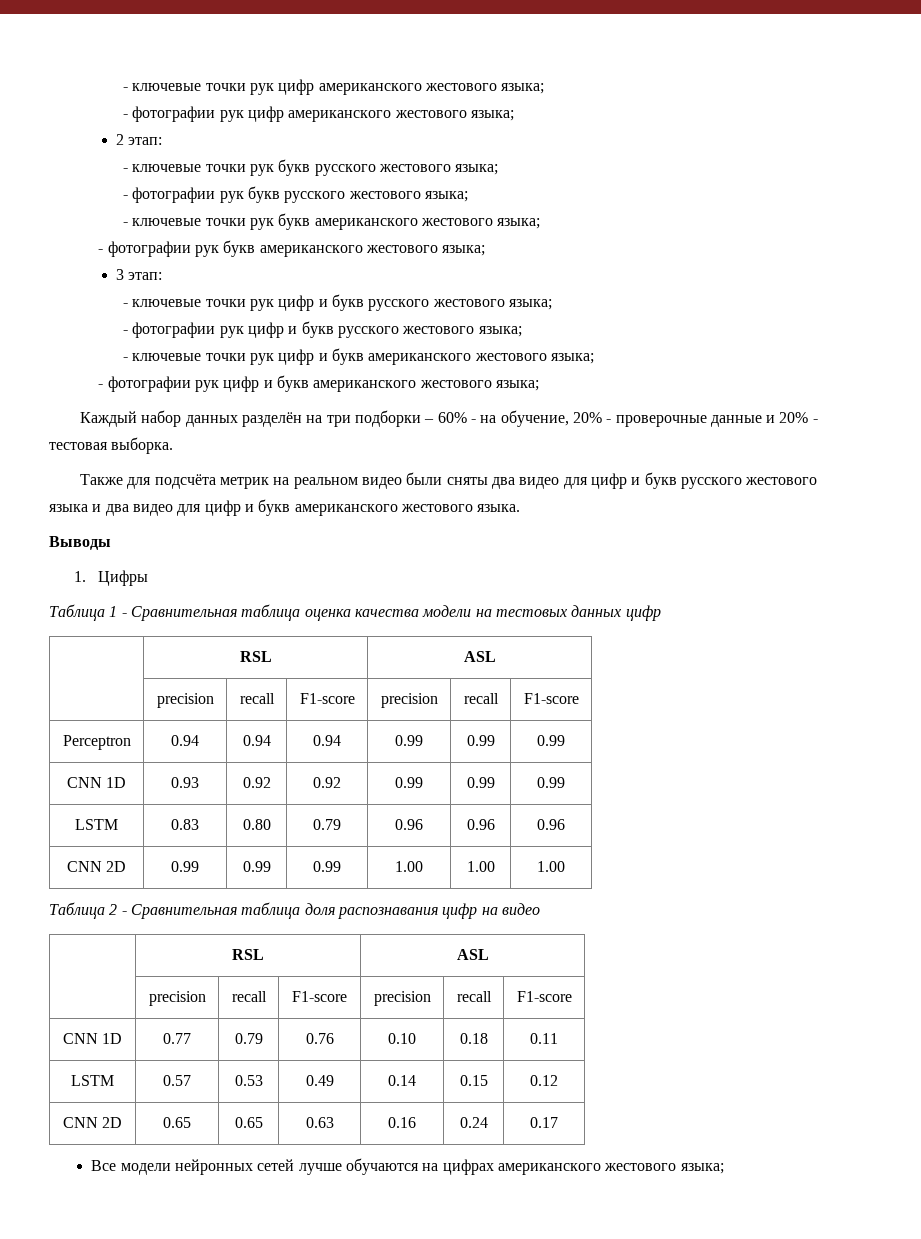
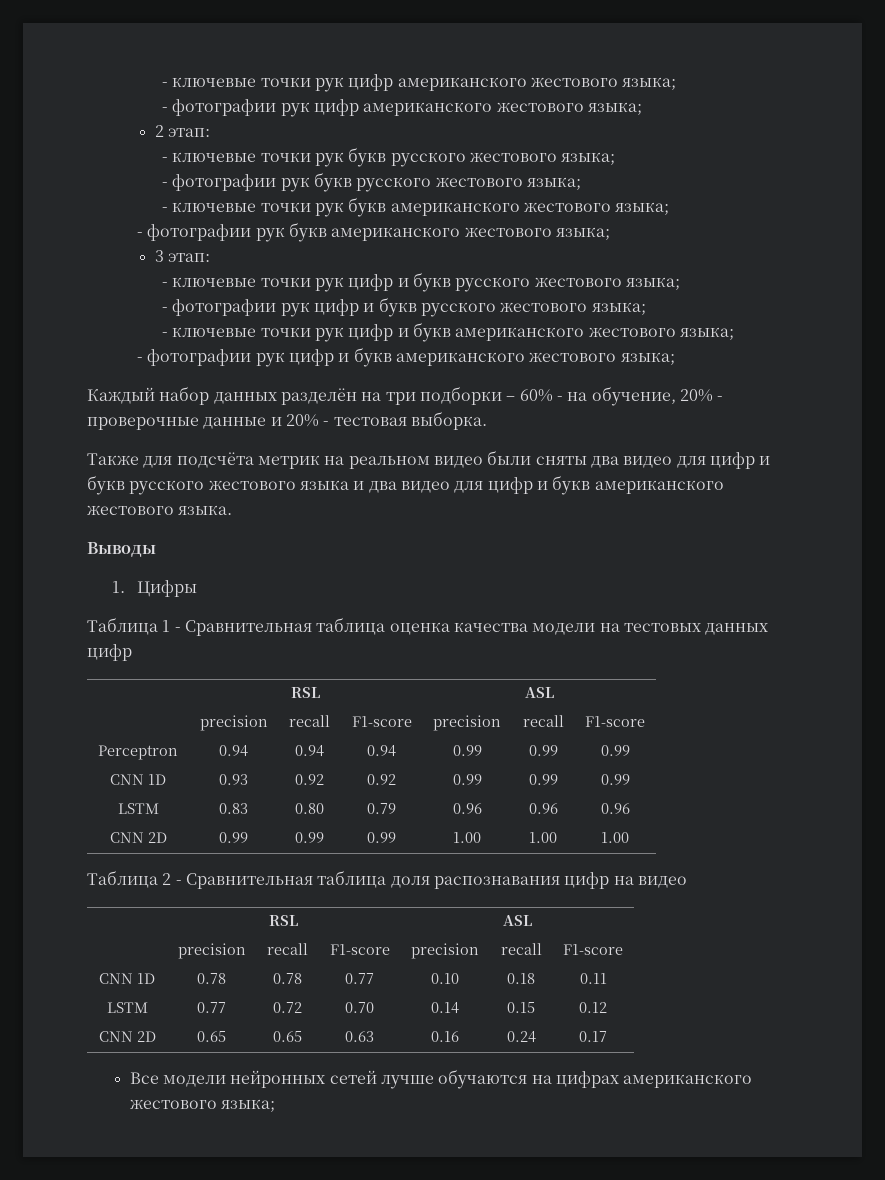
[163,1033,191,1044] [234,1033,263,1044] [305,1033,334,1044] | 0.77 | 0.79 | 0.76 -> [197,973,226,984] [273,973,302,984] [345,973,374,984] | 0.78 | 0.78 | 0.77
[163,1075,191,1086] [234,1075,263,1086] [305,1075,334,1086] 0.57 | 0.53 | 0.49 -> [197,1002,226,1013] [273,1002,302,1013] [345,1002,374,1013] 0.77 | 0.72 | 0.70

